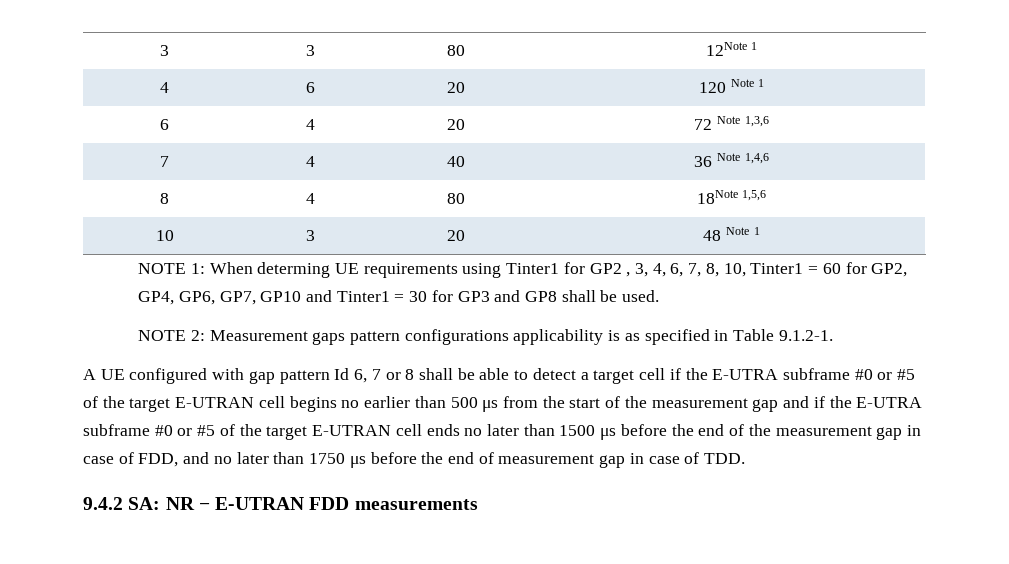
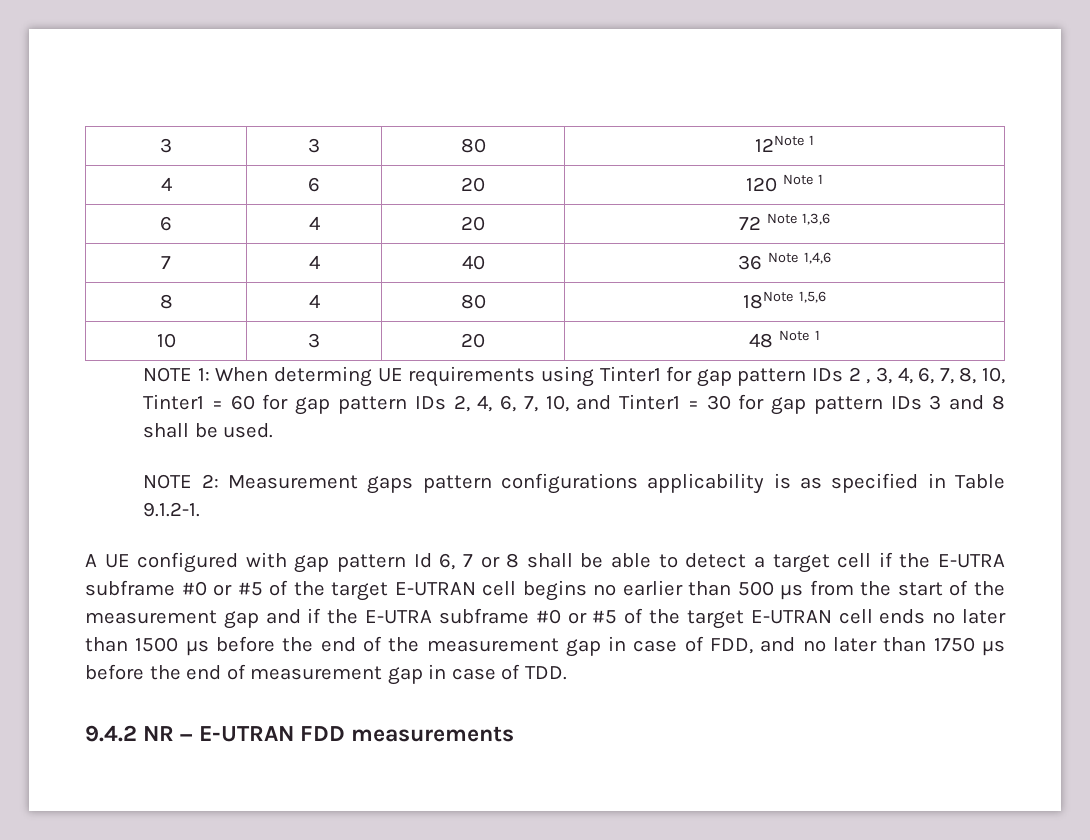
[589,263,622,274] GP2 -> [696,367,861,387] gap pattern IDs 2
[871,263,908,277] [138,291,302,305] GP2, GP4, GP6, GP7, GP10 -> [295,395,569,415] gap pattern IDs 2, 4, 6, 7, 10,
[457,290,558,302] GP3 and GP8 -> [771,395,1006,415] gap pattern IDs 3 and 8
[128,497,161,510] SA: -> (137, 733) none

